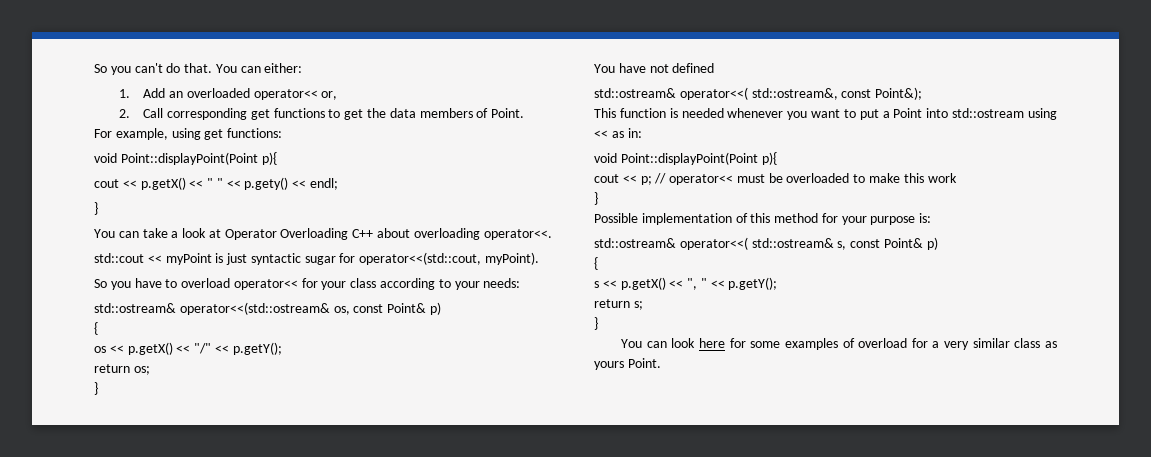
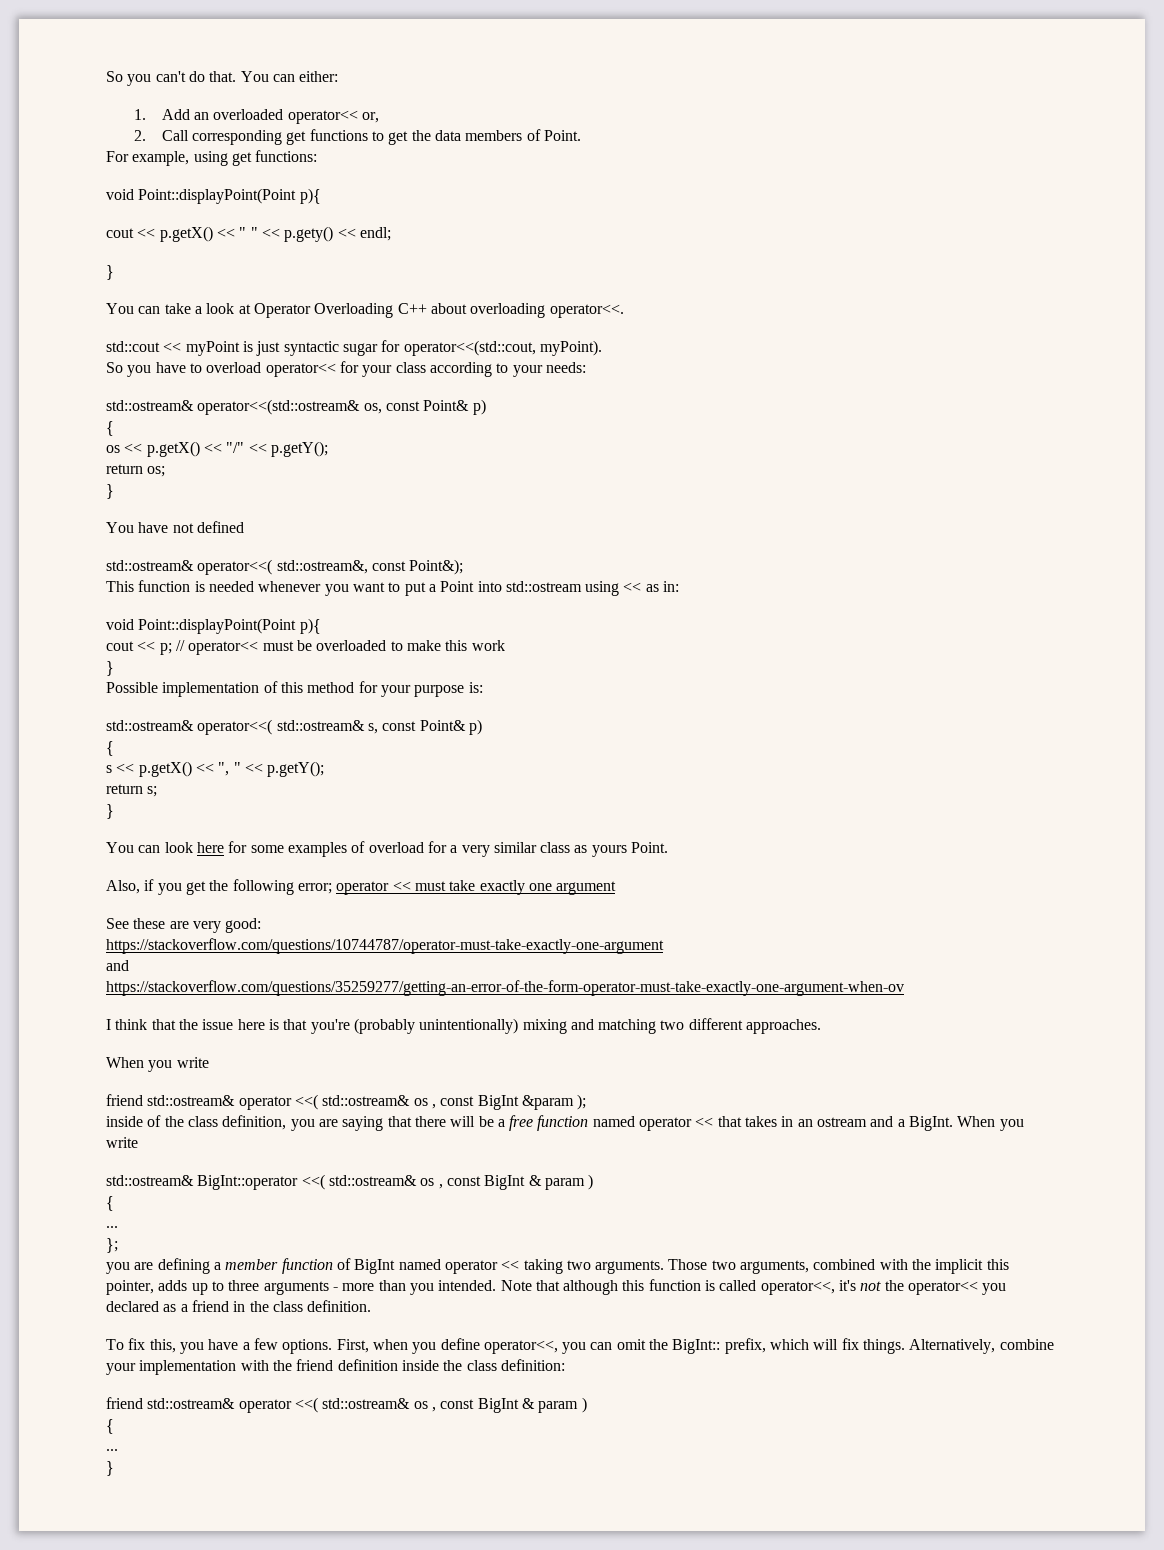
(661, 363) none -> [106,879,617,895] [106,918,262,933] [106,938,664,954] [106,960,129,971] [106,980,904,996] [106,1018,822,1034] [106,1057,209,1072] [106,1094,587,1110] [106,1115,1024,1131] [106,1137,138,1148] [106,1174,594,1190] [106,1196,114,1211] [106,1226,118,1228] [106,1238,118,1253] [106,1258,1009,1274] [106,1279,1007,1295] [106,1300,372,1312] [106,1338,1054,1354] [106,1359,565,1375] [106,1397,587,1413] [106,1419,114,1434] [106,1449,118,1451] [106,1461,114,1476] // Also, if you get the following error; operator << must take exactly one argument // See these are very good: // https://stackoverflow.com/questions/10744787/operator-must-take-exactly-one-argument // and // https://stackoverflow.com/questions/35259277/getting-an-error-of-the-form-operator-must-take-exactly-one-argument-when-ov // I think that the issue here is that you're (probably unintentionally) mixing and matching two different approaches. // When you write // friend std::ostream& operator <<( std::ostream& os , const BigInt &param ); // inside of the class definition, you are saying that there will be a free function named operator << that takes in an ostream and a BigInt. When you write // std::ostream& BigInt::operator <<( std::ostream& os , const BigInt & param ) // { // ... // }; // you are defining a member function of BigInt named operator << taking two arguments. Those two arguments, combined with the implicit this pointer, adds up to three arguments - more than you intended. Note that although this function is called operator<<, it's not the operator<< you declared as a friend in the class definition. // To fix this, you have a few options. First, when you define operator<<, you can omit the BigInt:: prefix, which will fix things. Alternatively, combine your implementation with the friend definition inside the class definition: // friend std::ostream& operator <<( std::ostream& os , const BigInt & param ) // { // ... // }

